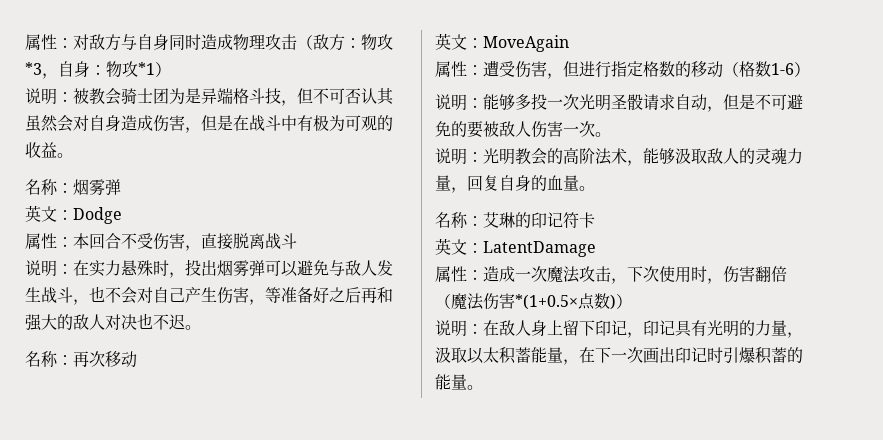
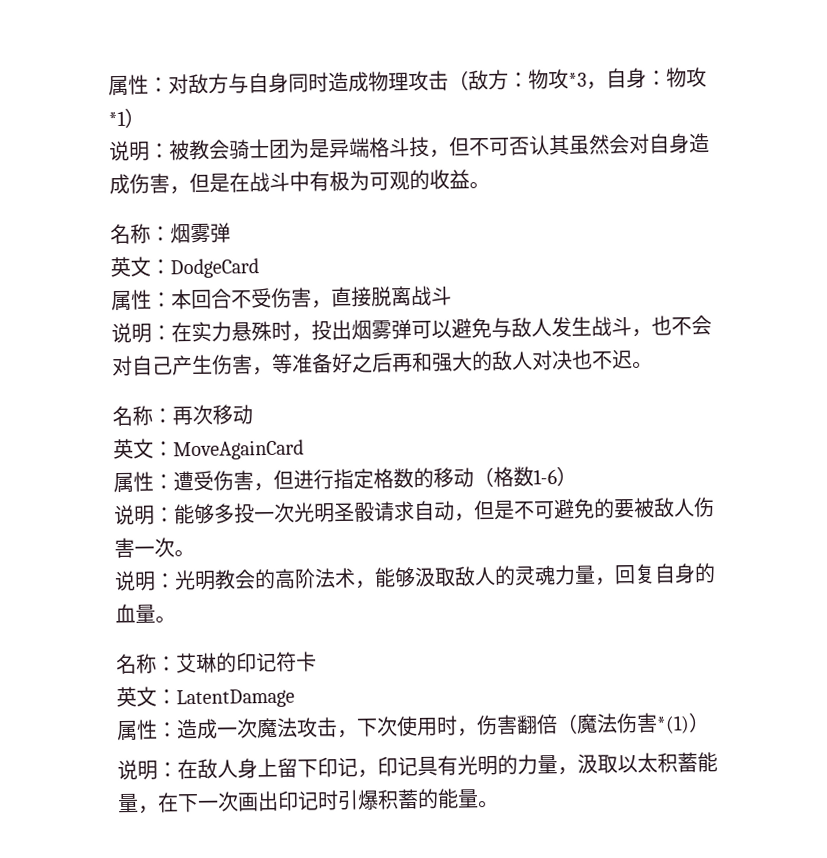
[73,207,122,224] Dodge -> [170,258,259,279] DodgeCard
[483,35,569,52] MoveAgain -> [173,439,304,461] MoveAgainCard
[515,293,616,310] *(1+0.5×点数) -> [656,715,690,734] *(1)

